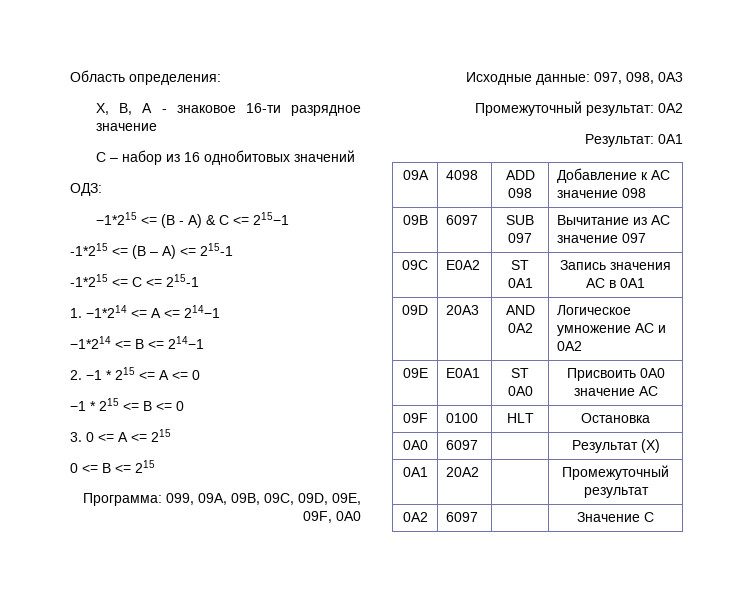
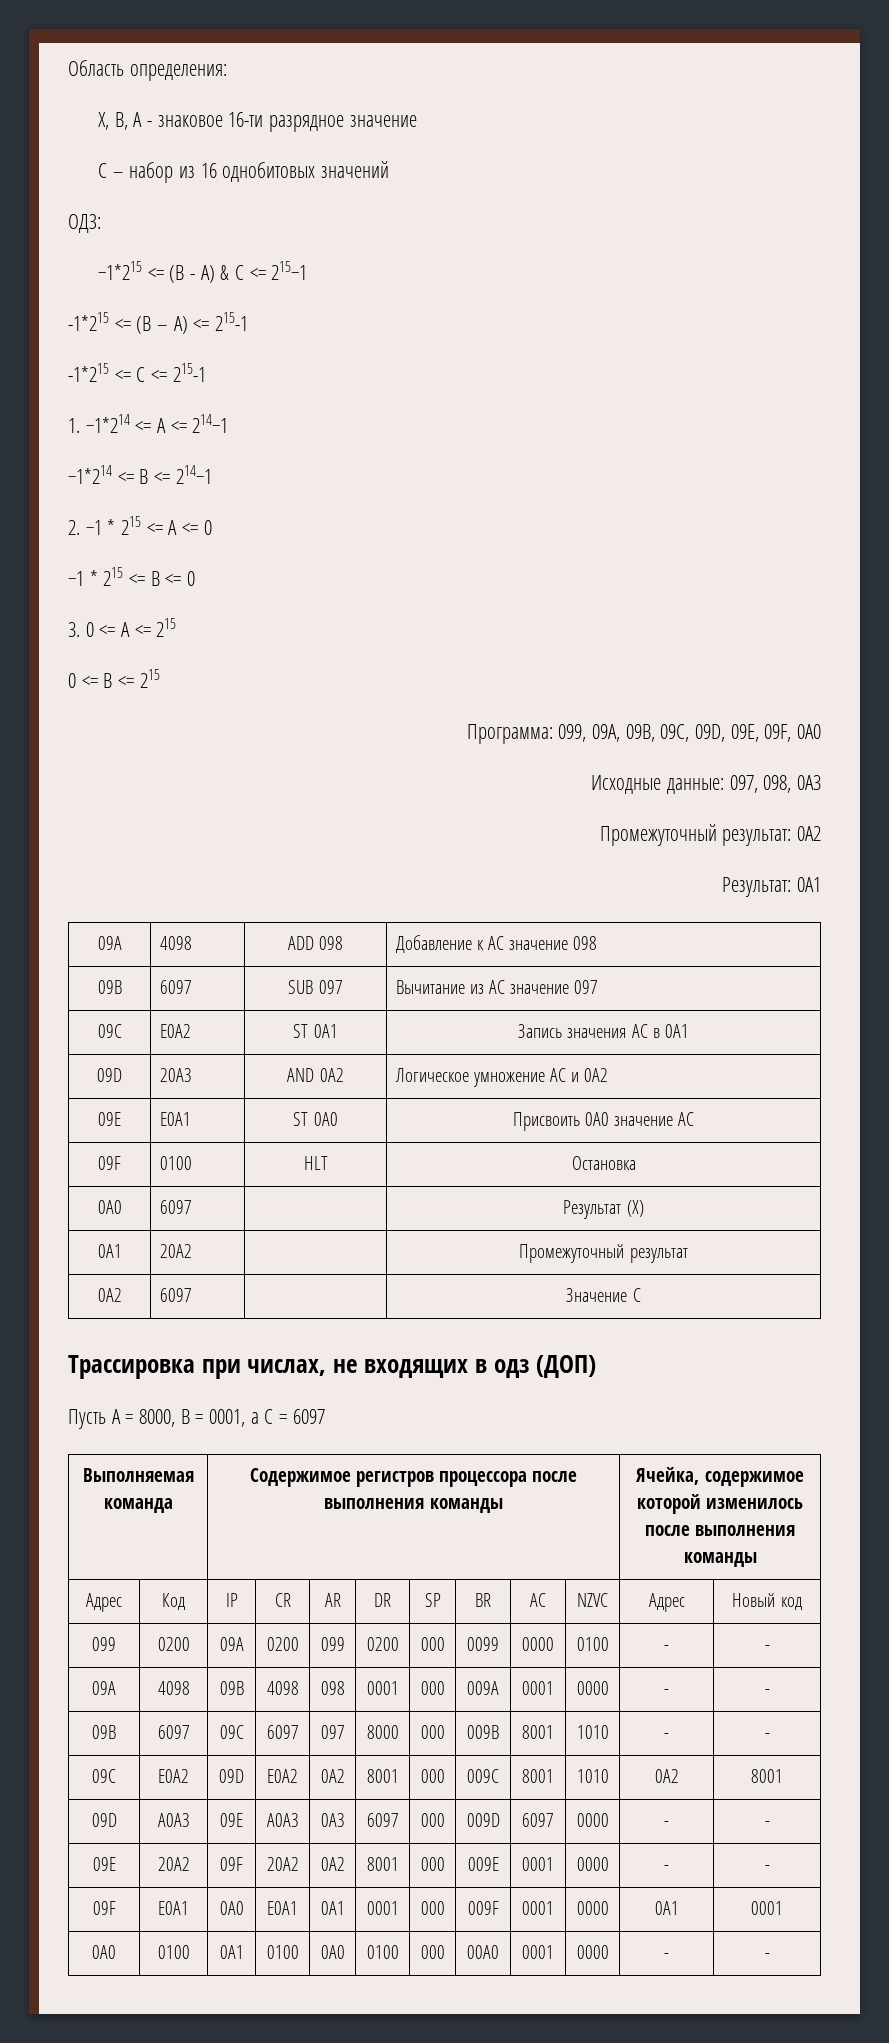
(654, 517) none -> [68,1355,597,1379] [68,1409,325,1429] [82,1468,194,1482] [103,1498,173,1513] [249,1468,578,1487] [324,1498,503,1513] [636,1467,804,1487] [636,1494,804,1514] [644,1525,796,1536] [683,1552,757,1567] [86,1593,122,1612] [162,1593,185,1610] [225,1593,238,1607] [274,1593,291,1607] [324,1593,341,1607] [374,1593,391,1607] [424,1593,441,1607] [475,1593,491,1607] [530,1593,546,1607] [577,1593,608,1607] [648,1593,685,1612] [732,1593,802,1610] [92,1637,116,1651] [157,1637,190,1651] [219,1637,244,1651] [266,1637,299,1651] [320,1637,345,1651] [366,1637,399,1651] [420,1637,445,1651] [467,1637,499,1651] [522,1637,554,1651] [576,1637,609,1651] [664,1645,669,1651] [764,1645,770,1651] [92,1681,116,1695] [157,1681,190,1695] [219,1681,244,1695] [266,1681,299,1695] [320,1681,345,1695] [366,1681,399,1695] [420,1681,445,1695] [467,1681,499,1695] [522,1681,554,1695] [576,1681,609,1695] [664,1689,669,1695] [764,1689,770,1695] [92,1725,116,1739] [157,1725,190,1739] [219,1725,244,1739] [266,1725,299,1739] [320,1725,345,1739] [366,1725,399,1739] [420,1725,445,1739] [467,1725,499,1739] [522,1725,554,1739] [576,1725,609,1739] [664,1733,669,1739] [764,1733,770,1739] [92,1769,116,1783] [158,1769,189,1783] [219,1769,244,1783] [267,1769,298,1783] [320,1769,345,1783] [366,1769,399,1783] [420,1769,445,1783] [467,1769,499,1783] [522,1769,554,1783] [576,1769,609,1783] [654,1769,679,1783] [751,1769,783,1783] [91,1813,117,1827] [157,1813,190,1827] [220,1813,243,1827] [266,1813,299,1827] [320,1813,345,1827] [366,1813,399,1827] [420,1813,445,1827] [466,1813,500,1827] [522,1813,554,1827] [576,1813,609,1827] [664,1821,669,1827] [764,1821,770,1827] [92,1857,116,1871] [157,1857,190,1871] [220,1857,243,1871] [266,1857,299,1871] [320,1857,345,1871] [366,1857,399,1871] [420,1857,445,1871] [467,1857,499,1871] [522,1857,554,1871] [576,1857,609,1871] [664,1865,669,1871] [764,1865,770,1871] [92,1901,116,1915] [158,1901,189,1915] [219,1901,244,1915] [267,1901,298,1915] [320,1901,345,1915] [366,1901,399,1915] [420,1901,445,1915] [467,1901,499,1915] [522,1901,554,1915] [576,1901,609,1915] [654,1901,679,1915] [751,1901,783,1915] [92,1945,116,1959] [157,1945,190,1959] [219,1945,244,1959] [266,1945,299,1959] [320,1945,345,1959] [366,1945,399,1959] [420,1945,445,1959] [467,1945,499,1959] [522,1945,554,1959] [576,1945,609,1959] [664,1953,669,1959] [764,1953,770,1959] // Трассировка при числах, не входящих в одз (ДОП) // Пусть A = 8000, B = 0001, а C = 6097 // Выполняемая команда | Содержимое регистров процессора после выполнения команды | Ячейка, содержимое которой изменилось после выполнения команды // Адрес | Код | IP | CR | AR | DR | SP | BR | AC | NZVC | Адрес | Новый код // 099 | 0200 | 09A | 0200 | 099 | 0200 | 000 | 0099 | 0000 | 0100 | - | - // 09A | 4098 | 09B | 4098 | 098 | 0001 | 000 | 009A | 0001 | 0000 | - | - // 09B | 6097 | 09C | 6097 | 097 | 8000 | 000 | 009B | 8001 | 1010 | - | - // 09C | E0A2 | 09D | E0A2 | 0A2 | 8001 | 000 | 009C | 8001 | 1010 | 0A2 | 8001 // 09D | A0A3 | 09E | A0A3 | 0A3 | 6097 | 000 | 009D | 6097 | 0000 | - | - // 09E | 20A2 | 09F | 20A2 | 0A2 | 8001 | 000 | 009E | 0001 | 0000 | - | - // 09F | E0A1 | 0A0 | E0A1 | 0A1 | 0001 | 000 | 009F | 0001 | 0000 | 0A1 | 0001 // 0A0 | 0100 | 0A1 | 0100 | 0A0 | 0100 | 000 | 00A0 | 0001 | 0000 | - | -

